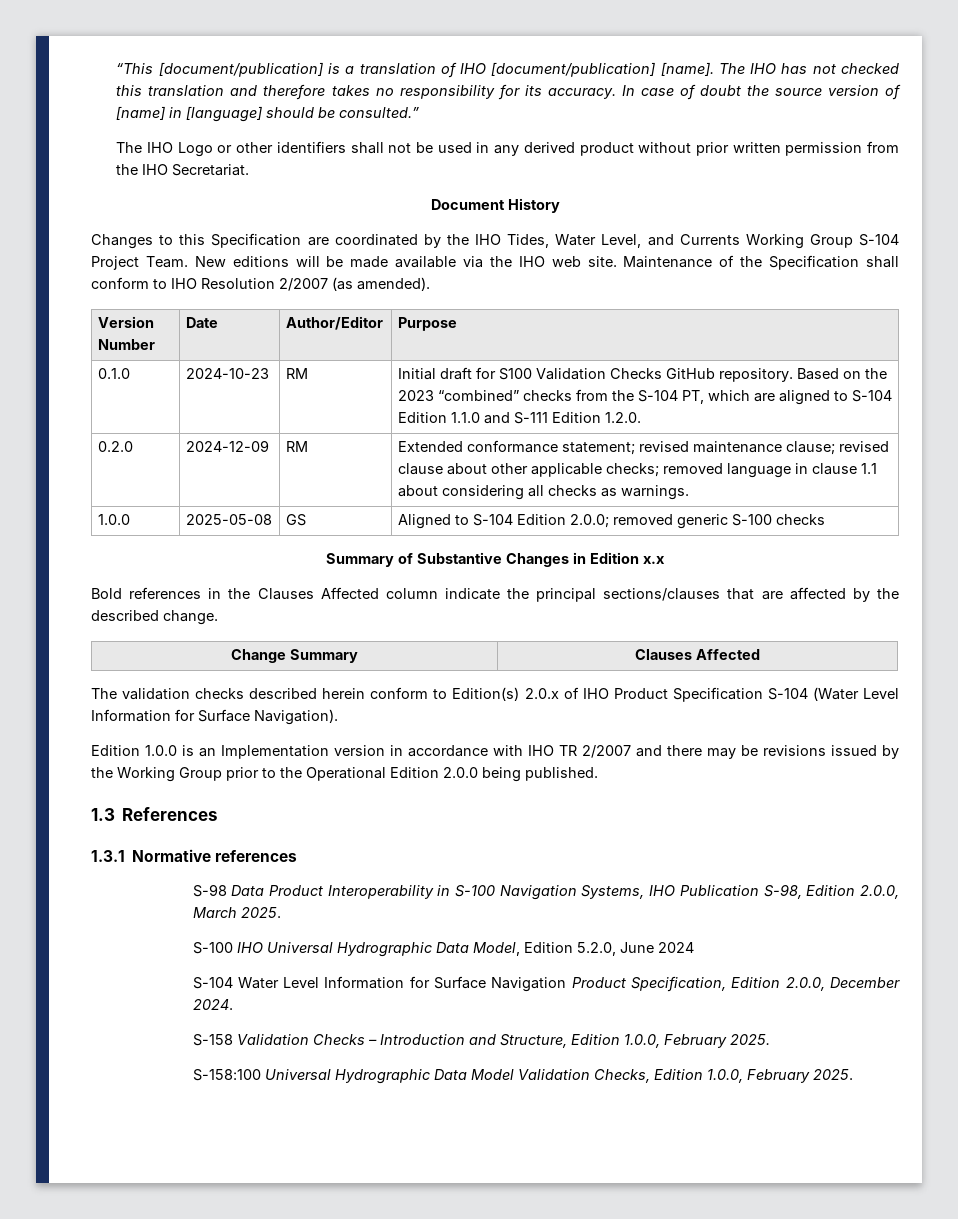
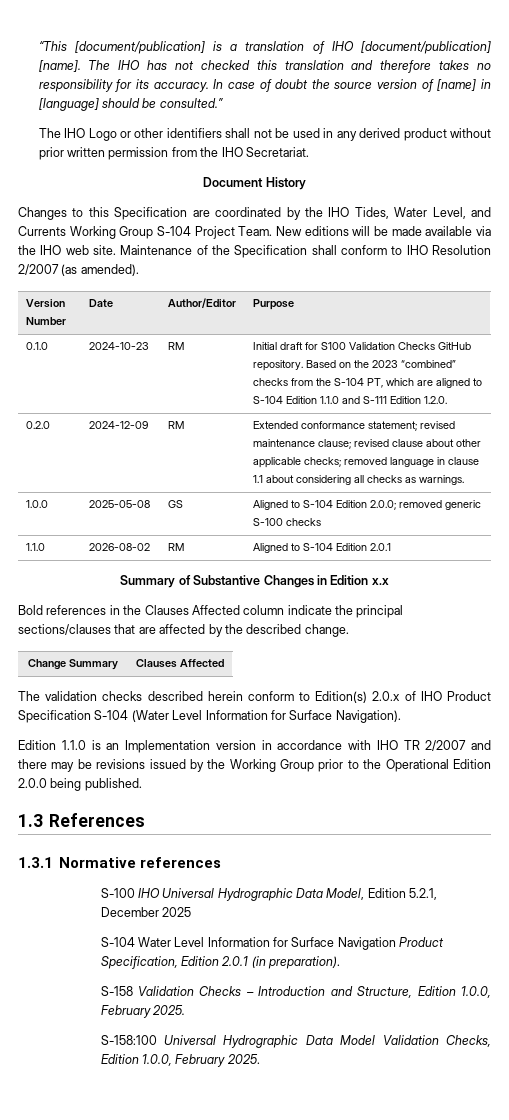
(825, 519) none -> [26,543,46,551] [89,543,151,551] [168,543,185,551] [253,543,392,553] // 1.1.0 | 2026-08-02 | RM | Aligned to S-104 Edition 2.0.1
[145,745,177,756] 1.0.0 -> [61,740,86,750] 1.1.0
[192,884,899,900] [192,907,281,918] // S-98 Data Product Interoperability in S-100 Navigation Systems, IHO Publication S-98, Edition 2.0.0, March 2025. -> (222, 862) none
[576,942,694,956] 5.2.0, June 2024 -> [409,888,438,900] [100,907,191,917] 5.2.1, December 2025
[785,977,900,991] [192,999,233,1010] 2.0.0, December 2024. -> [221,956,341,969] 2.0.1 (in preparation).

